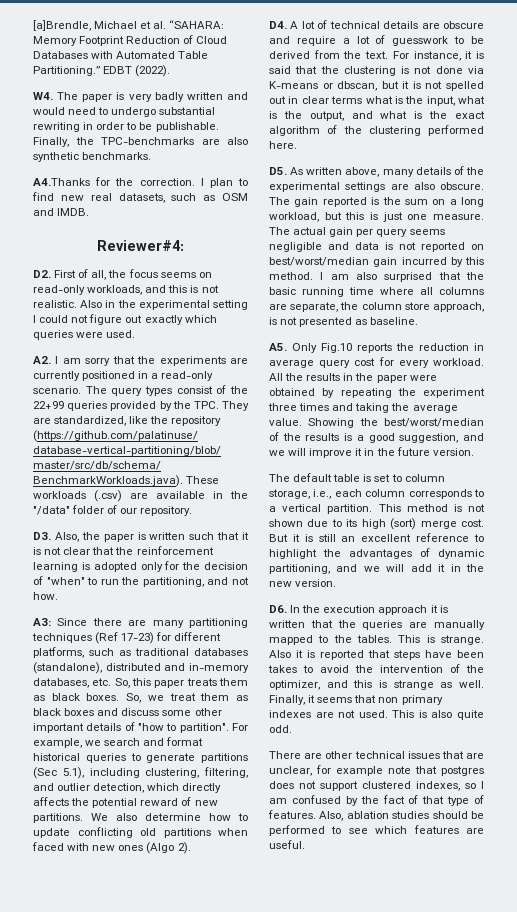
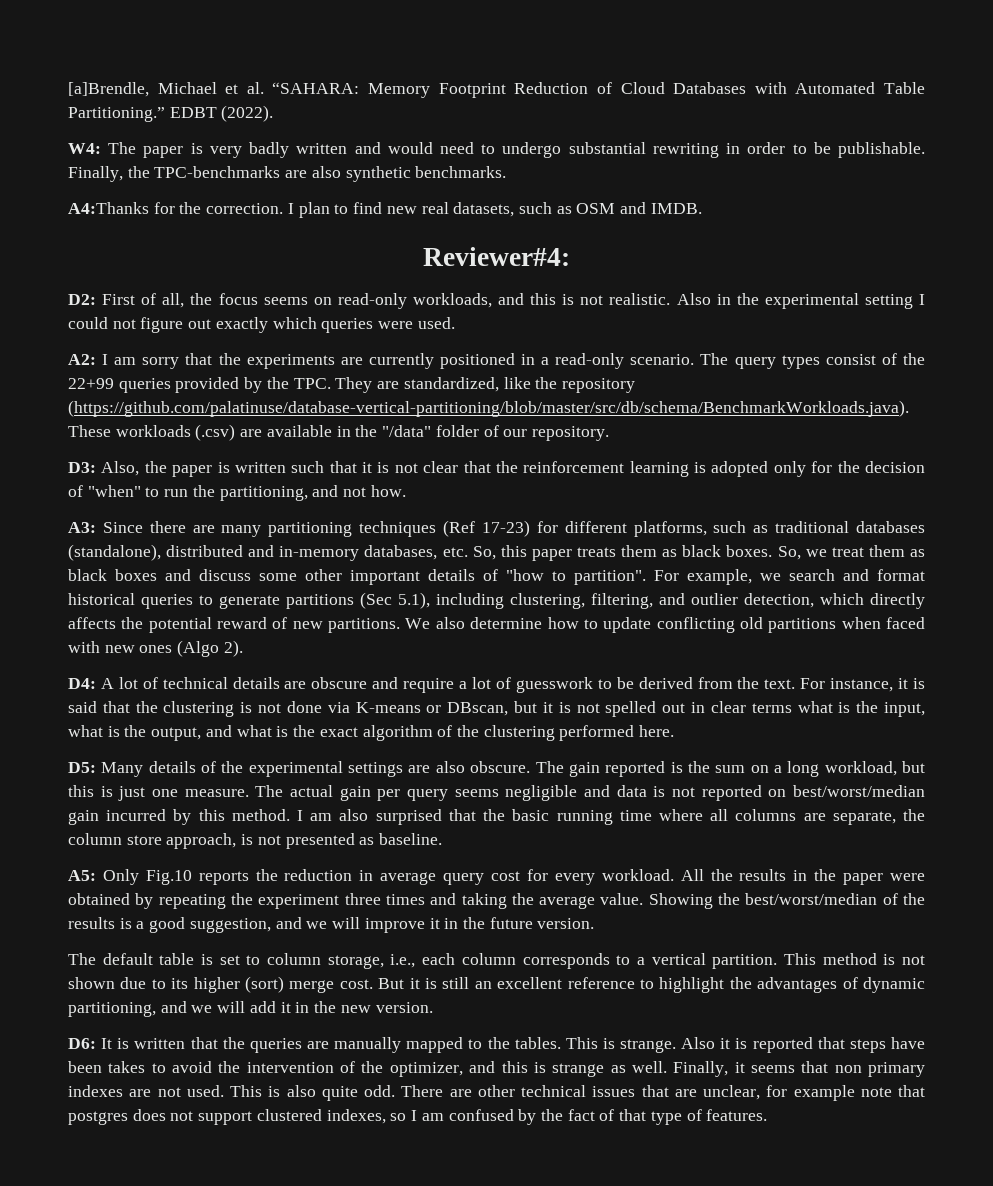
[33,92,53,100] W4. -> [68,143,101,154] W4:
[33,178,90,186] A4.Thanks -> [68,202,149,214] A4:Thanks
[33,270,51,278] D2. -> [68,294,96,305] D2:
[33,356,51,364] A2. -> [68,354,96,365] A2:
[33,532,51,540] D3. -> [68,462,96,473] D3:
[269,21,287,29] D4. -> [68,678,96,689] D4:
[337,81,378,91] dbscan, -> [447,702,509,716] DBscan,
[269,167,414,177] D5. As written above, many -> [68,762,144,777] D5: Many
[269,343,287,351] A5. -> [68,870,96,881] A5:
[361,519,386,529] high -> [193,977,240,993] higher
[269,605,438,615] D6. In the execution approach it -> [68,1038,113,1049] D6: It
(292, 729) // -> (395, 1091) none
[319,811,484,821] [269,825,484,836] [269,840,305,849] Also, ablation studies should be performed to see which features are useful. -> (768, 1115) none

